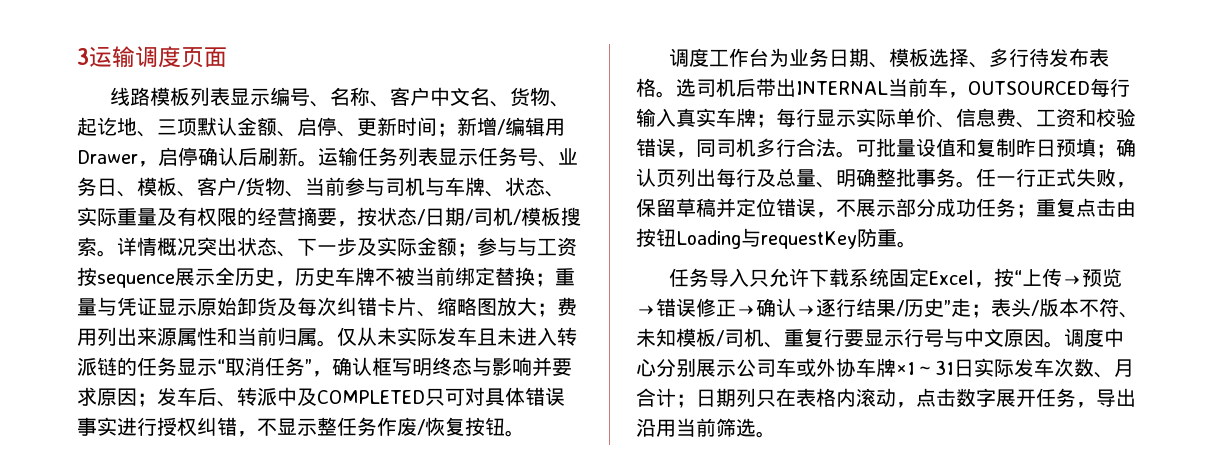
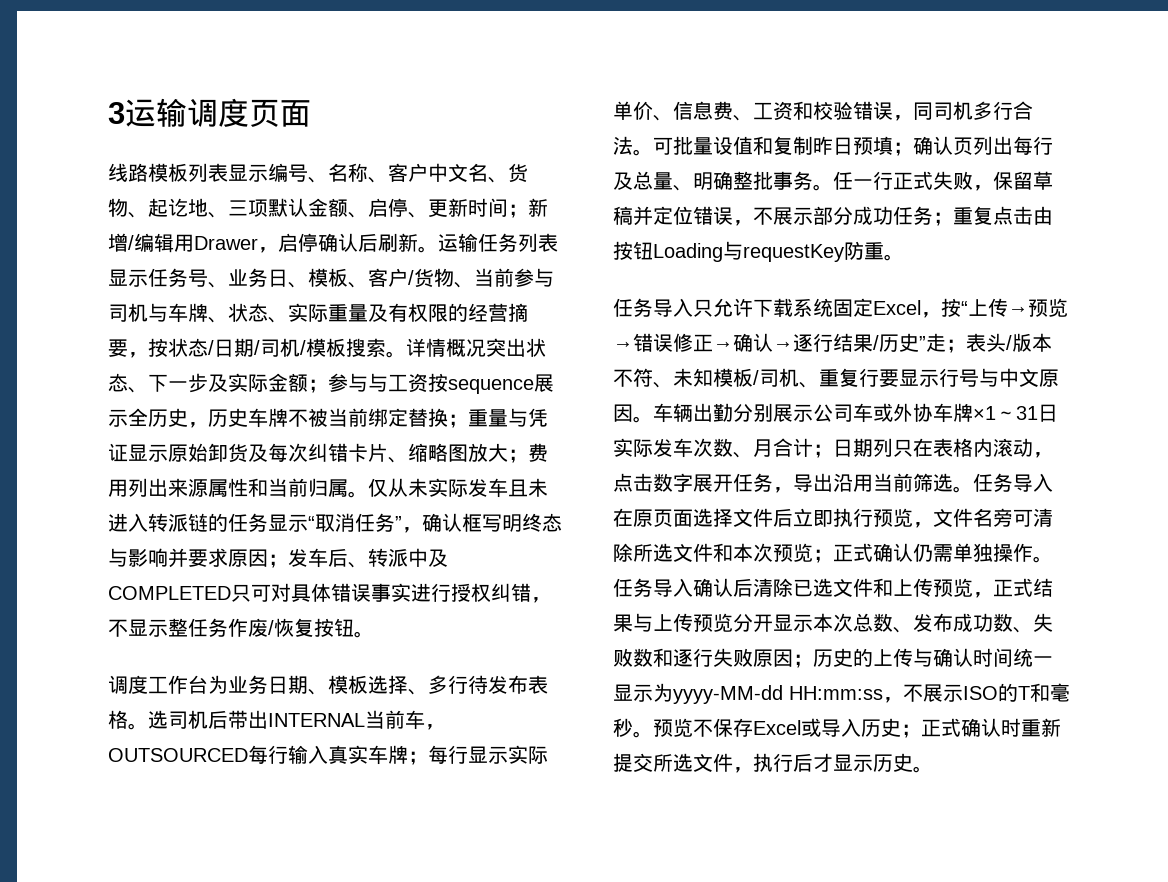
[1064,328,1124,347] [636,359,656,377] 调度中心 -> [653,403,733,423] 车辆出勤
(776, 434) none -> [973,473,1053,492] [613,508,1053,528] [613,543,1053,563] [613,578,1053,598] [613,613,1053,633] [613,648,1053,668] [613,683,1070,704] [613,718,1061,738] [613,753,933,773] 任务导入在原页面选择文件后立即执行预览，文件名旁可清除所选文件和本次预览；正式确认仍需单独操作。任务导入确认后清除已选文件和上传预览，正式结果与上传预览分开显示本次总数、发布成功数、失败数和逐行失败原因；历史的上传与确认时间统一显示为yyyy-MM-dd HH:mm:ss，不展示ISO的T和毫秒。预览不保存Excel或导入历史；正式确认时重新提交所选文件，执行后才显示历史。

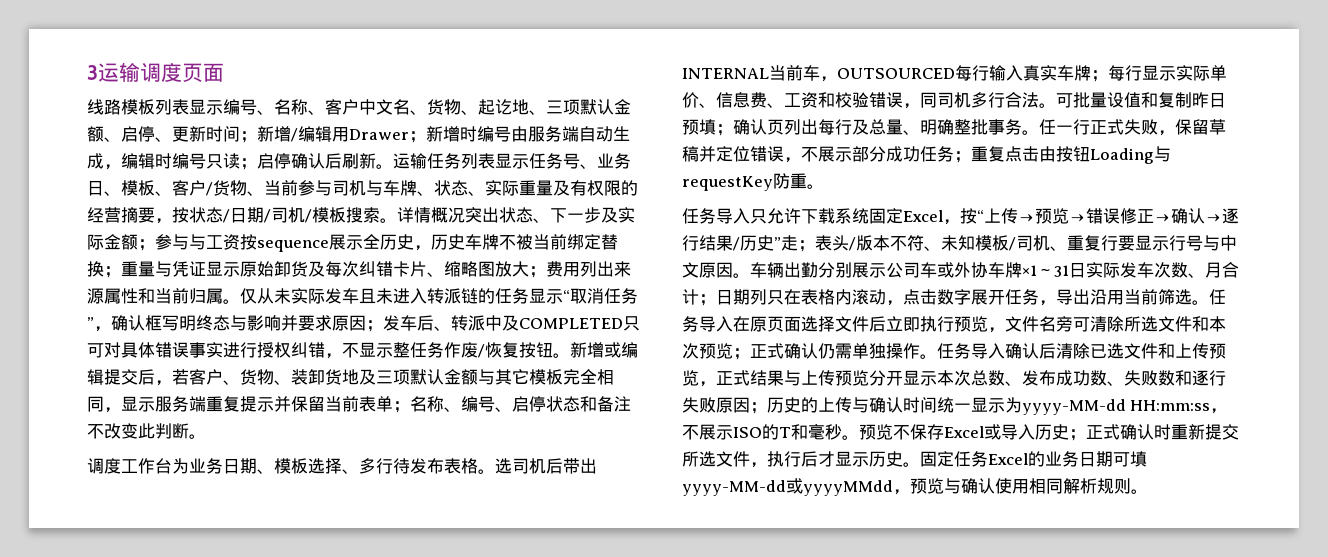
[258,247,278,253] ， -> [409,126,630,143] [87,153,257,170] ；新增时编号由服务端自动生成，编辑时编号只读；
(374, 634) none -> [570,342,638,358] [87,369,614,386] [87,396,631,413] [87,423,206,439] 新增或编辑提交后，若客户、货物、装卸货地及三项默认金额与其它模板完全相同，显示服务端重复提示并保留当前表单；名称、编号、启停状态和备注不改变此判断。
(933, 769) none -> [920,451,1147,467] [682,478,1148,496] 固定任务Excel的业务日期可填yyyy-MM-dd或yyyyMMdd，预览与确认使用相同解析规则。

